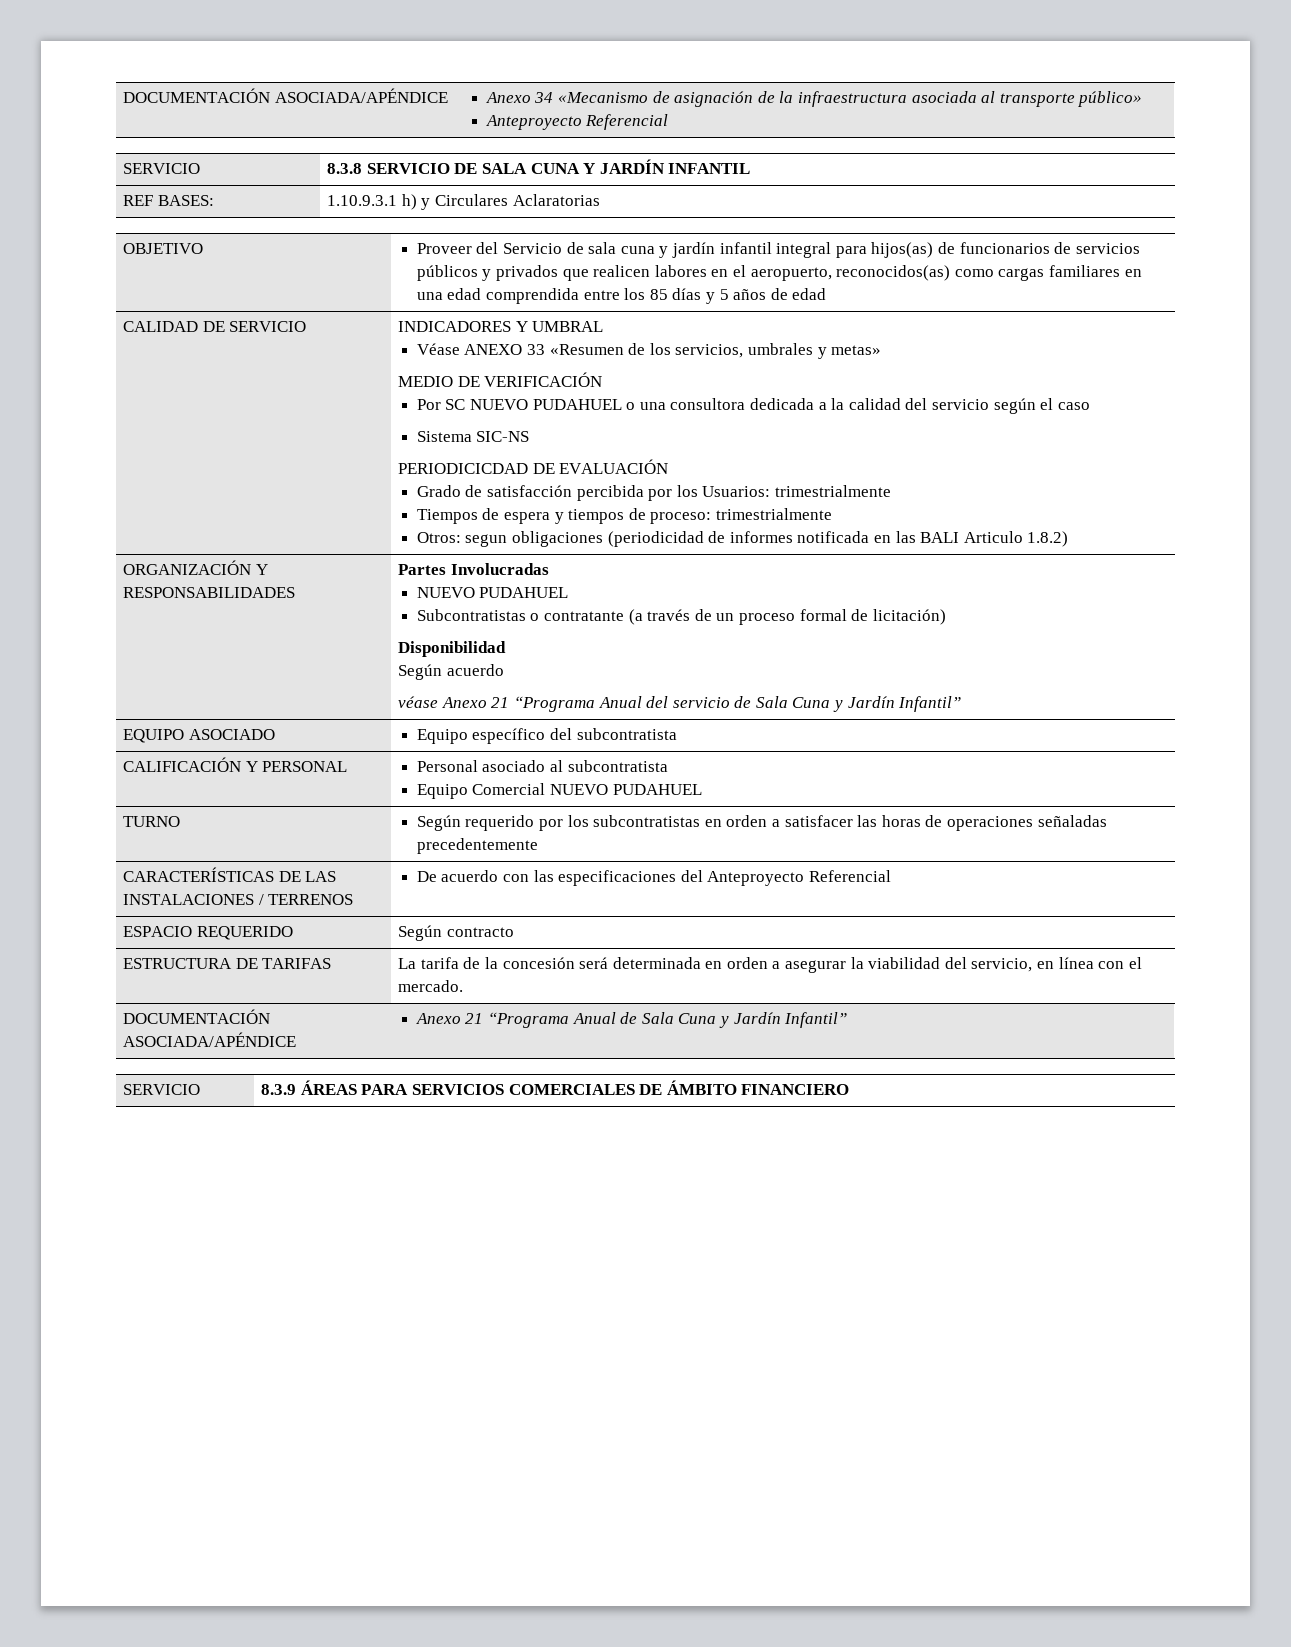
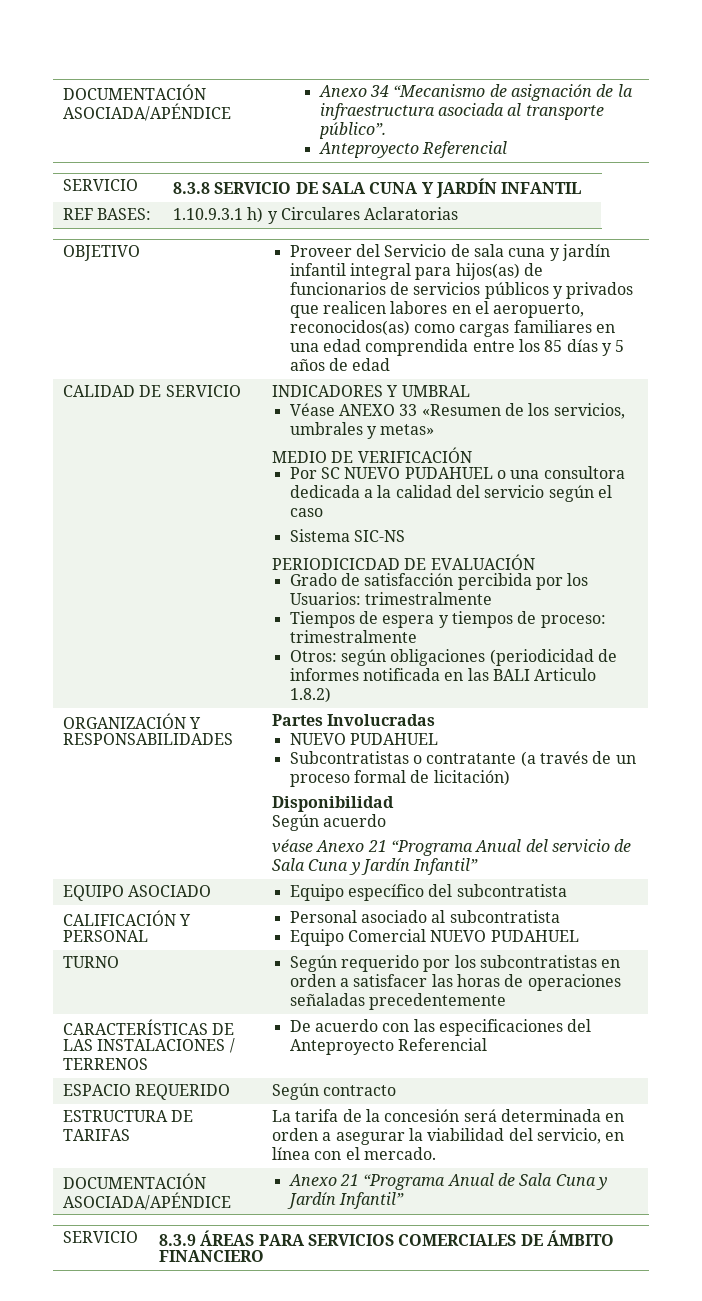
[558,92,649,103] «Mecanismo -> [393,84,486,97] “Mecanismo
[1078,91,1143,107] público» -> [318,122,386,139] público”.
[774,485,891,497] trimestrialmente -> [364,592,492,605] trimestralmente
[715,508,832,520] trimestrialmente -> [289,630,417,643] trimestralmente
[465,534,508,547] segun -> [340,649,386,666] según

